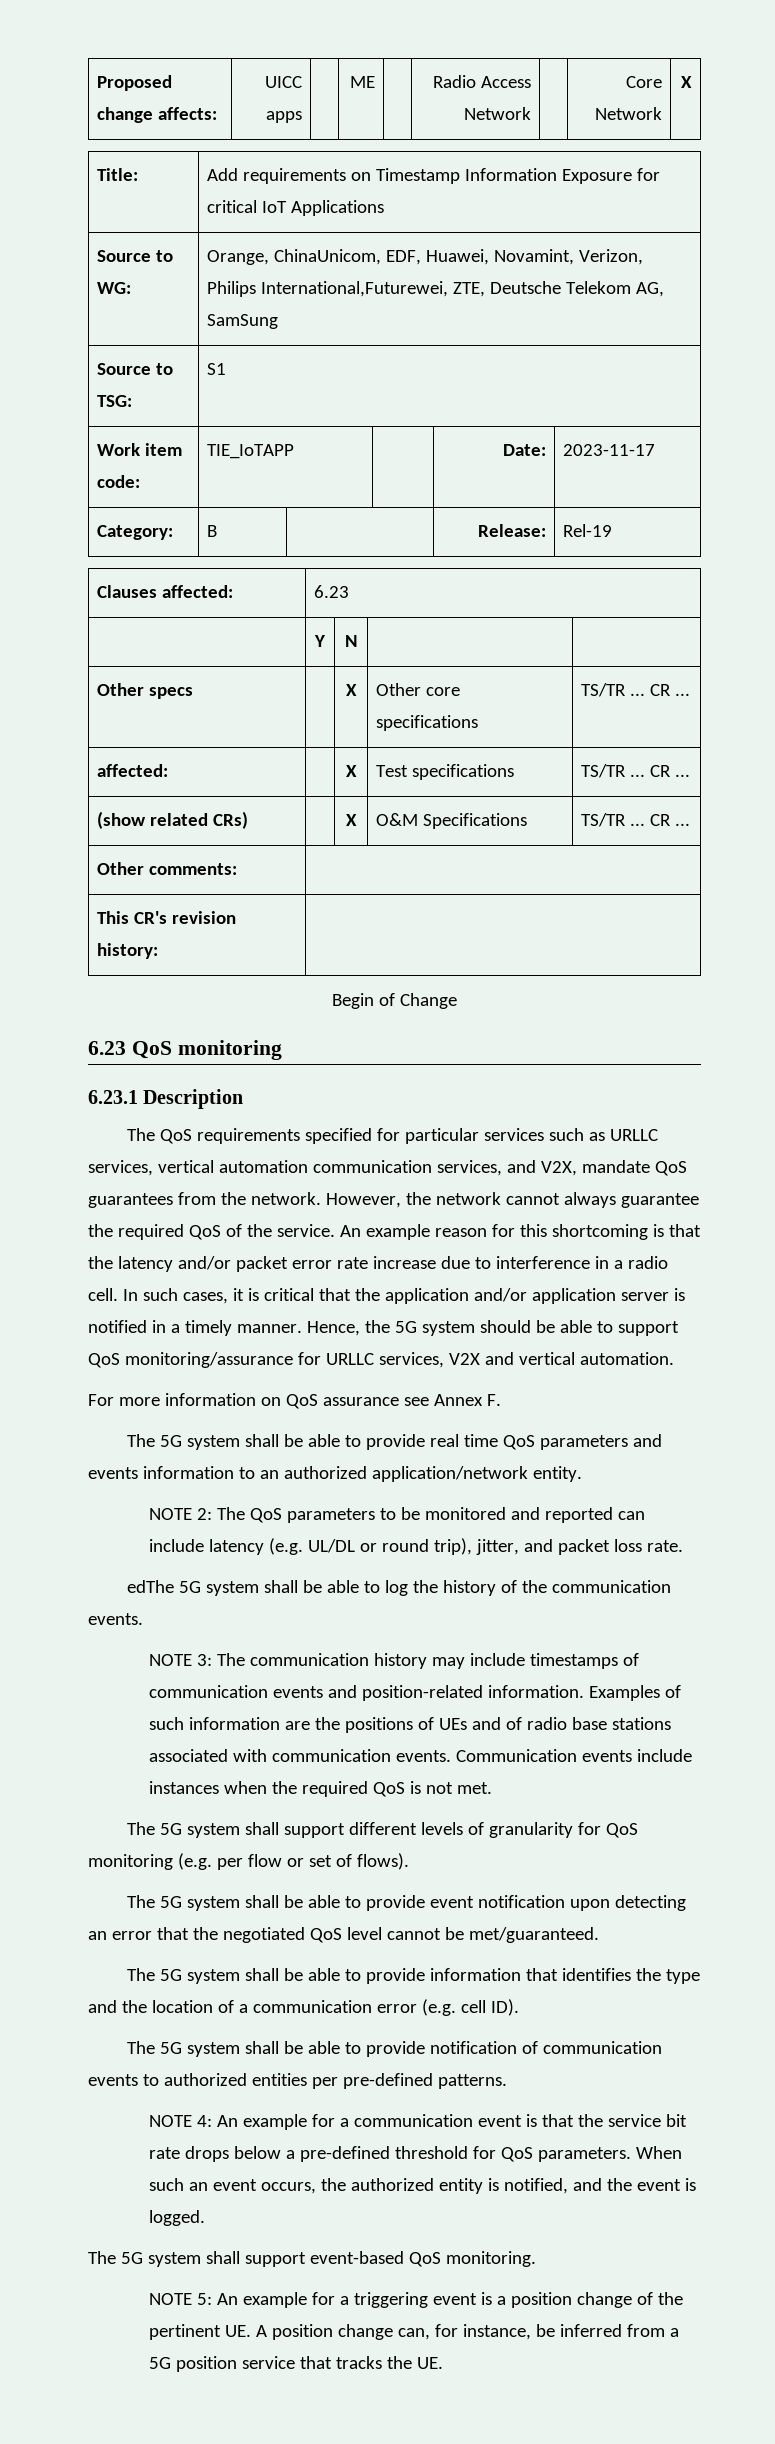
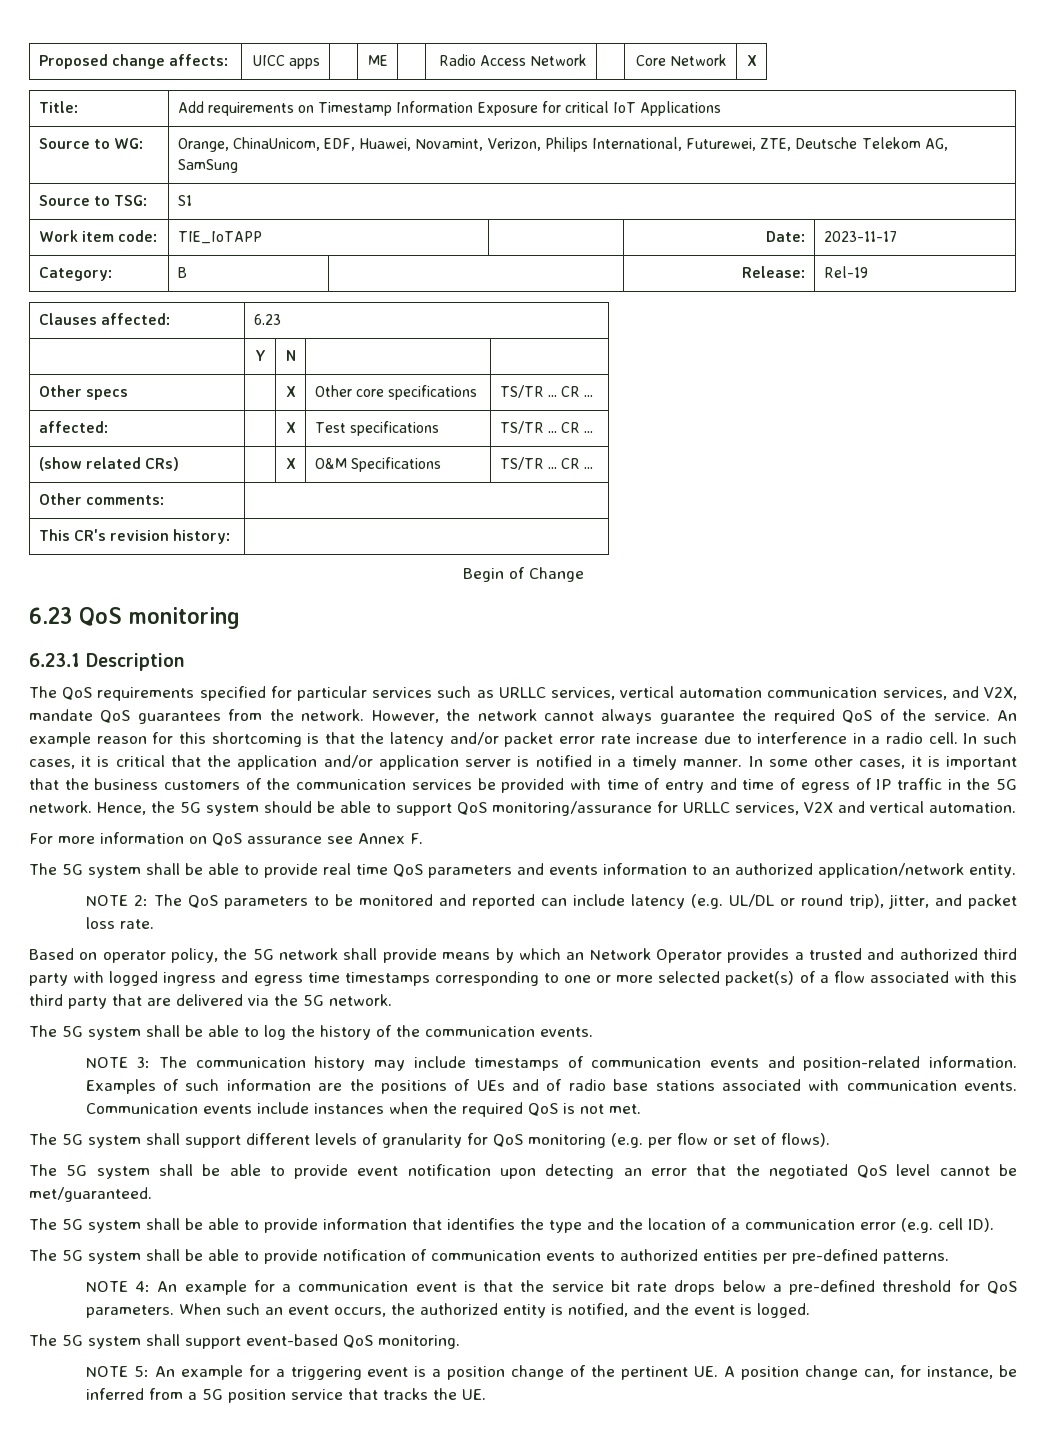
[261,281,449,297] International,Futurewei, -> [591,137,757,151] International, Futurewei,
(302, 1328) none -> [748,755,1018,770] [29,778,1017,793] [29,801,92,813] In some other cases, it is important that the business customers of the communication services be provided with time of entry and time of egress of IP traffic in the 5G network.
[127,1580,175,1593] edThe -> [29,948,1018,963] [29,971,1018,986] [29,994,392,1009] [29,1025,57,1037] Based on operator policy, the 5G network shall provide means by which an Network Operator provides a trusted and authorized third party with logged ingress and egress time timestamps corresponding to one or more selected packet(s) of a flow associated with this third party that are delivered via the 5G network. // The

